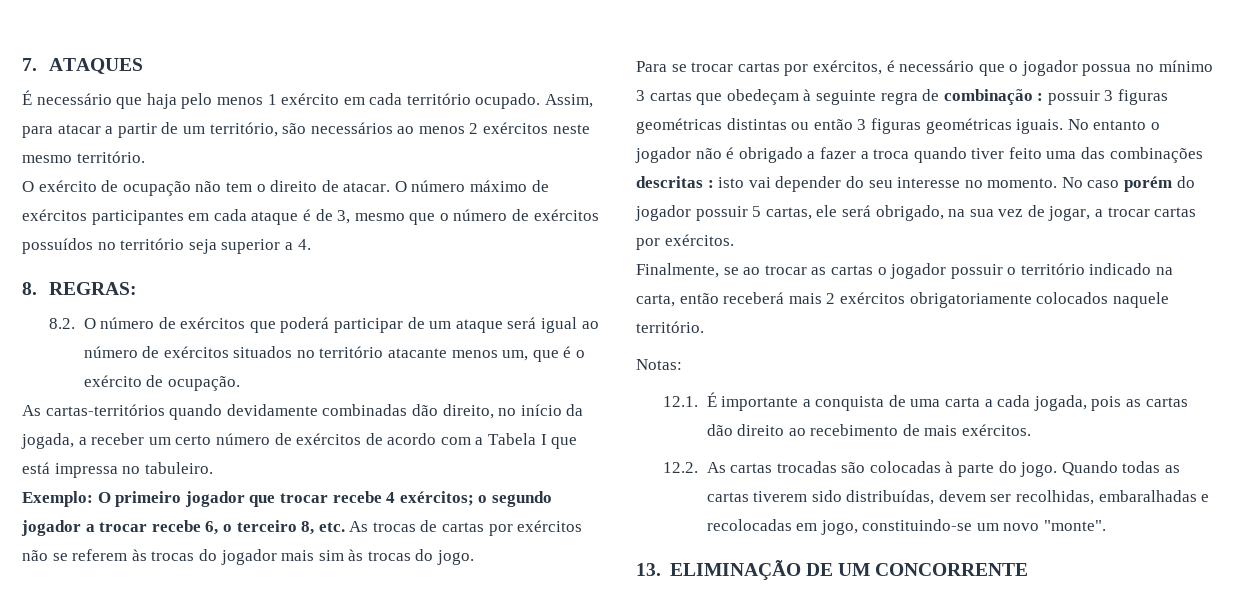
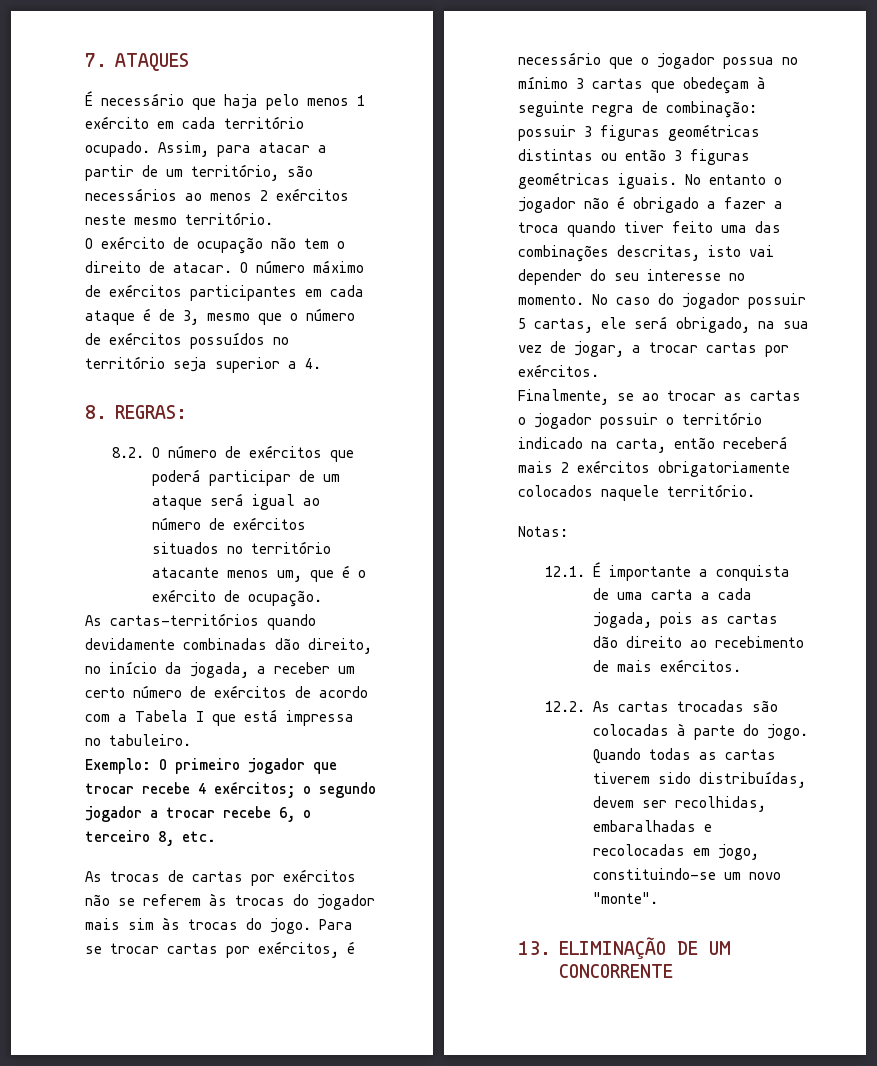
(345, 527) none -> (216, 836) //
(475, 557) // -> (311, 926) none
[943,89,1044,105] combinação : -> [666,101,757,118] combinação:
[636,176,714,188] descritas : -> [617,245,700,261] descritas,
[1124,176,1173,192] porém -> (650, 301) none

